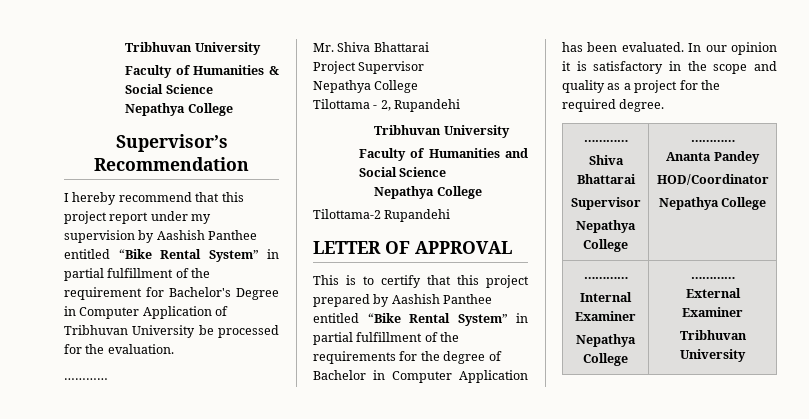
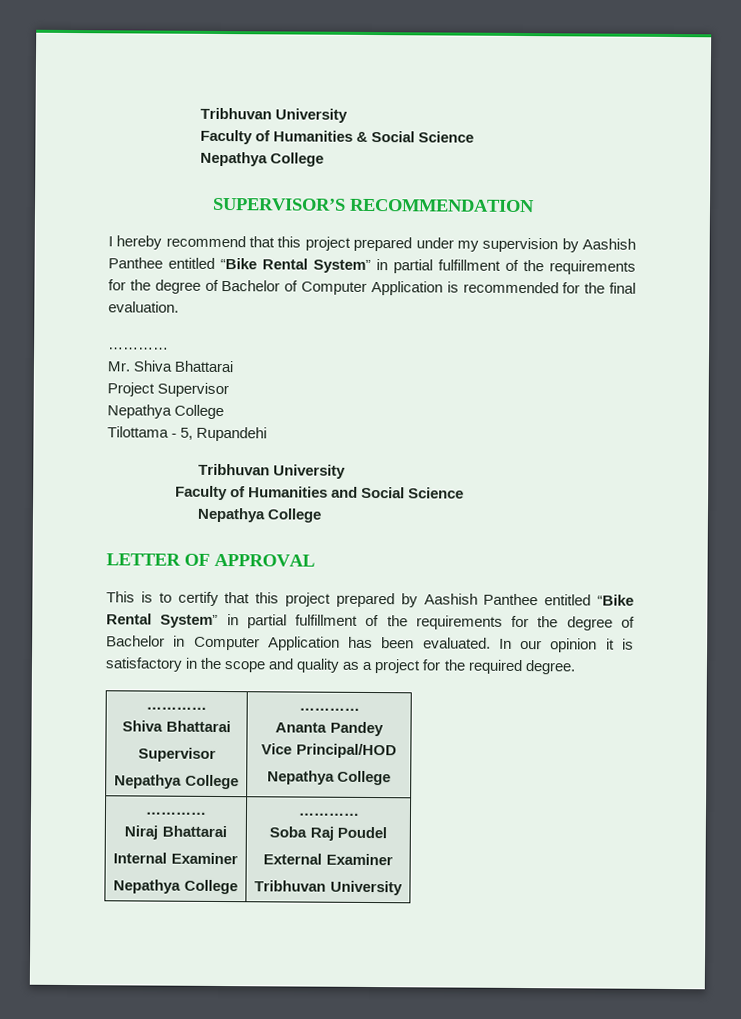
[115,134,228,152] [94,157,249,171] Supervisor’s Recommendation -> [211,197,535,213] SUPERVISOR’S RECOMMENDATION
[109,212,149,224] report -> [353,236,413,252] prepared
[64,287,279,300] [64,306,229,319] [64,325,279,338] [64,344,105,354] requirement for Bachelor's Degree in Computer Application of Tribhuvan University be processed for the -> [549,260,636,275] [108,279,636,296] requirements for the degree of Bachelor of Computer Application is recommended for the final
[380,100,391,111] 2, -> [180,427,194,440] 5,
[313,209,451,222] // Tilottama-2 Rupandehi -> (323, 515) none
[656,174,769,185] HOD/Coordinator -> [261,743,397,759] Vice Principal/HOD
(628, 277) none -> [124,825,227,840] // Niraj Bhattarai
(735, 277) none -> [269,826,387,841] // Soba Raj Poudel

